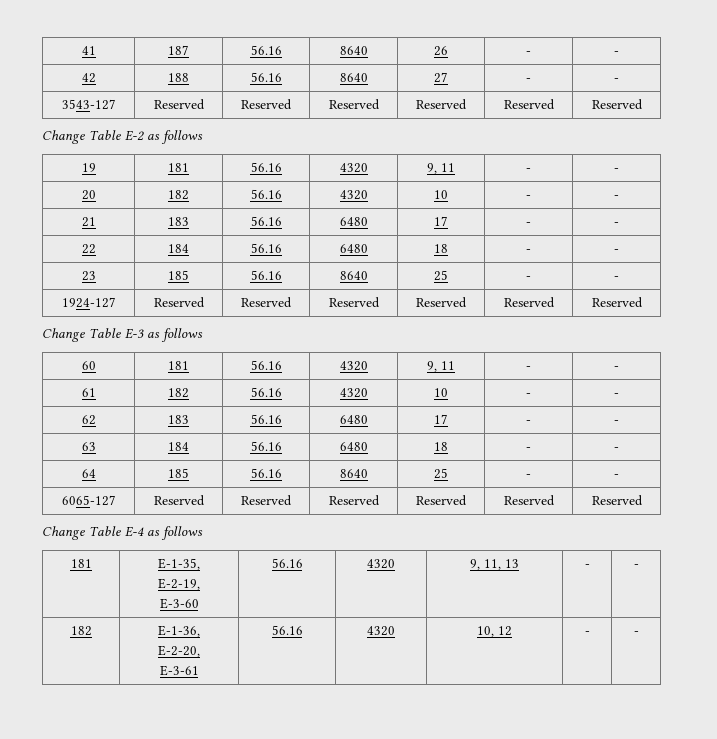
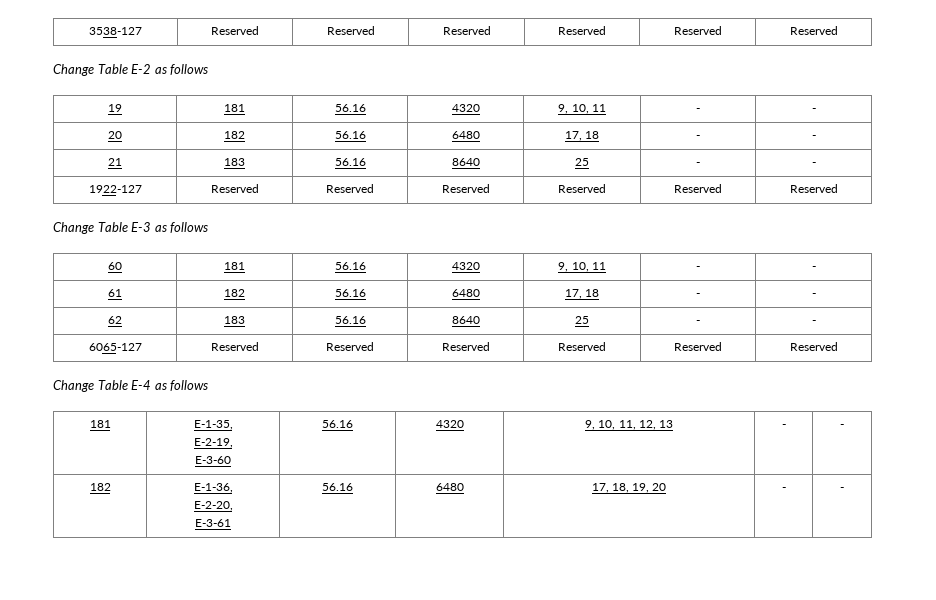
[81,46,96,55] [168,45,189,55] [250,45,282,55] [339,46,368,55] [434,46,448,56] [526,51,531,55] [614,51,619,55] [81,73,96,83] [168,73,189,82] [250,72,282,82] [339,73,368,82] [434,72,448,83] [526,78,531,82] [614,78,619,82] [61,99,116,110] 41 | 187 | 56.16 | 8640 | 26 | - | - // 42 | 188 | 56.16 | 8640 | 27 | - | - // 3543-127 -> [89,27,142,35] 3538-127
(437, 168) none -> [571,104,589,114] 10,
[339,190,368,200] [434,190,448,199] 4320 | 10 -> [451,131,480,139] [564,131,600,141] 6480 | 17, 18
[339,217,368,226] [434,216,448,226] [526,222,531,226] [614,222,619,226] [81,244,96,254] [168,244,189,253] [250,243,282,253] [339,244,368,253] [434,244,448,253] [526,249,531,253] [614,249,619,253] [81,271,96,281] [168,270,189,280] [250,270,282,280] [339,271,368,280] [434,270,448,281] [526,276,531,280] [614,276,619,280] [61,297,116,308] | 6480 | 17 | - | - // 22 | 184 | 56.16 | 6480 | 18 | - | - // 23 | 185 | 56.16 | 8640 | 25 | - | - // 1924-127 -> [451,158,480,166] [575,158,589,166] [696,162,700,166] [811,162,816,166] [88,185,142,193] | 8640 | 25 | - | - // 1922-127
(437, 366) none -> [571,262,589,272] 10,
[339,388,368,398] [434,388,448,397] 4320 | 10 -> [451,289,480,297] [564,289,600,299] 6480 | 17, 18
[339,415,368,424] [434,414,448,424] [526,420,531,424] [614,420,619,424] [81,442,96,451] [168,442,189,451] [250,441,282,451] [339,442,368,451] [434,442,448,451] [526,447,531,451] [614,447,619,451] [81,469,96,478] [168,468,189,478] [250,468,282,478] | 6480 | 17 | - | - // 63 | 184 | 56.16 | 6480 | 18 | - | - // 64 | 185 | 56.16 -> (366, 320) none
[484,559,501,570] 11, -> [598,420,656,430] 10, 11, 12,
[367,626,395,636] [477,626,512,637] 4320 | 10, 12 -> [435,483,464,491] [591,483,667,493] 6480 | 17, 18, 19, 20

